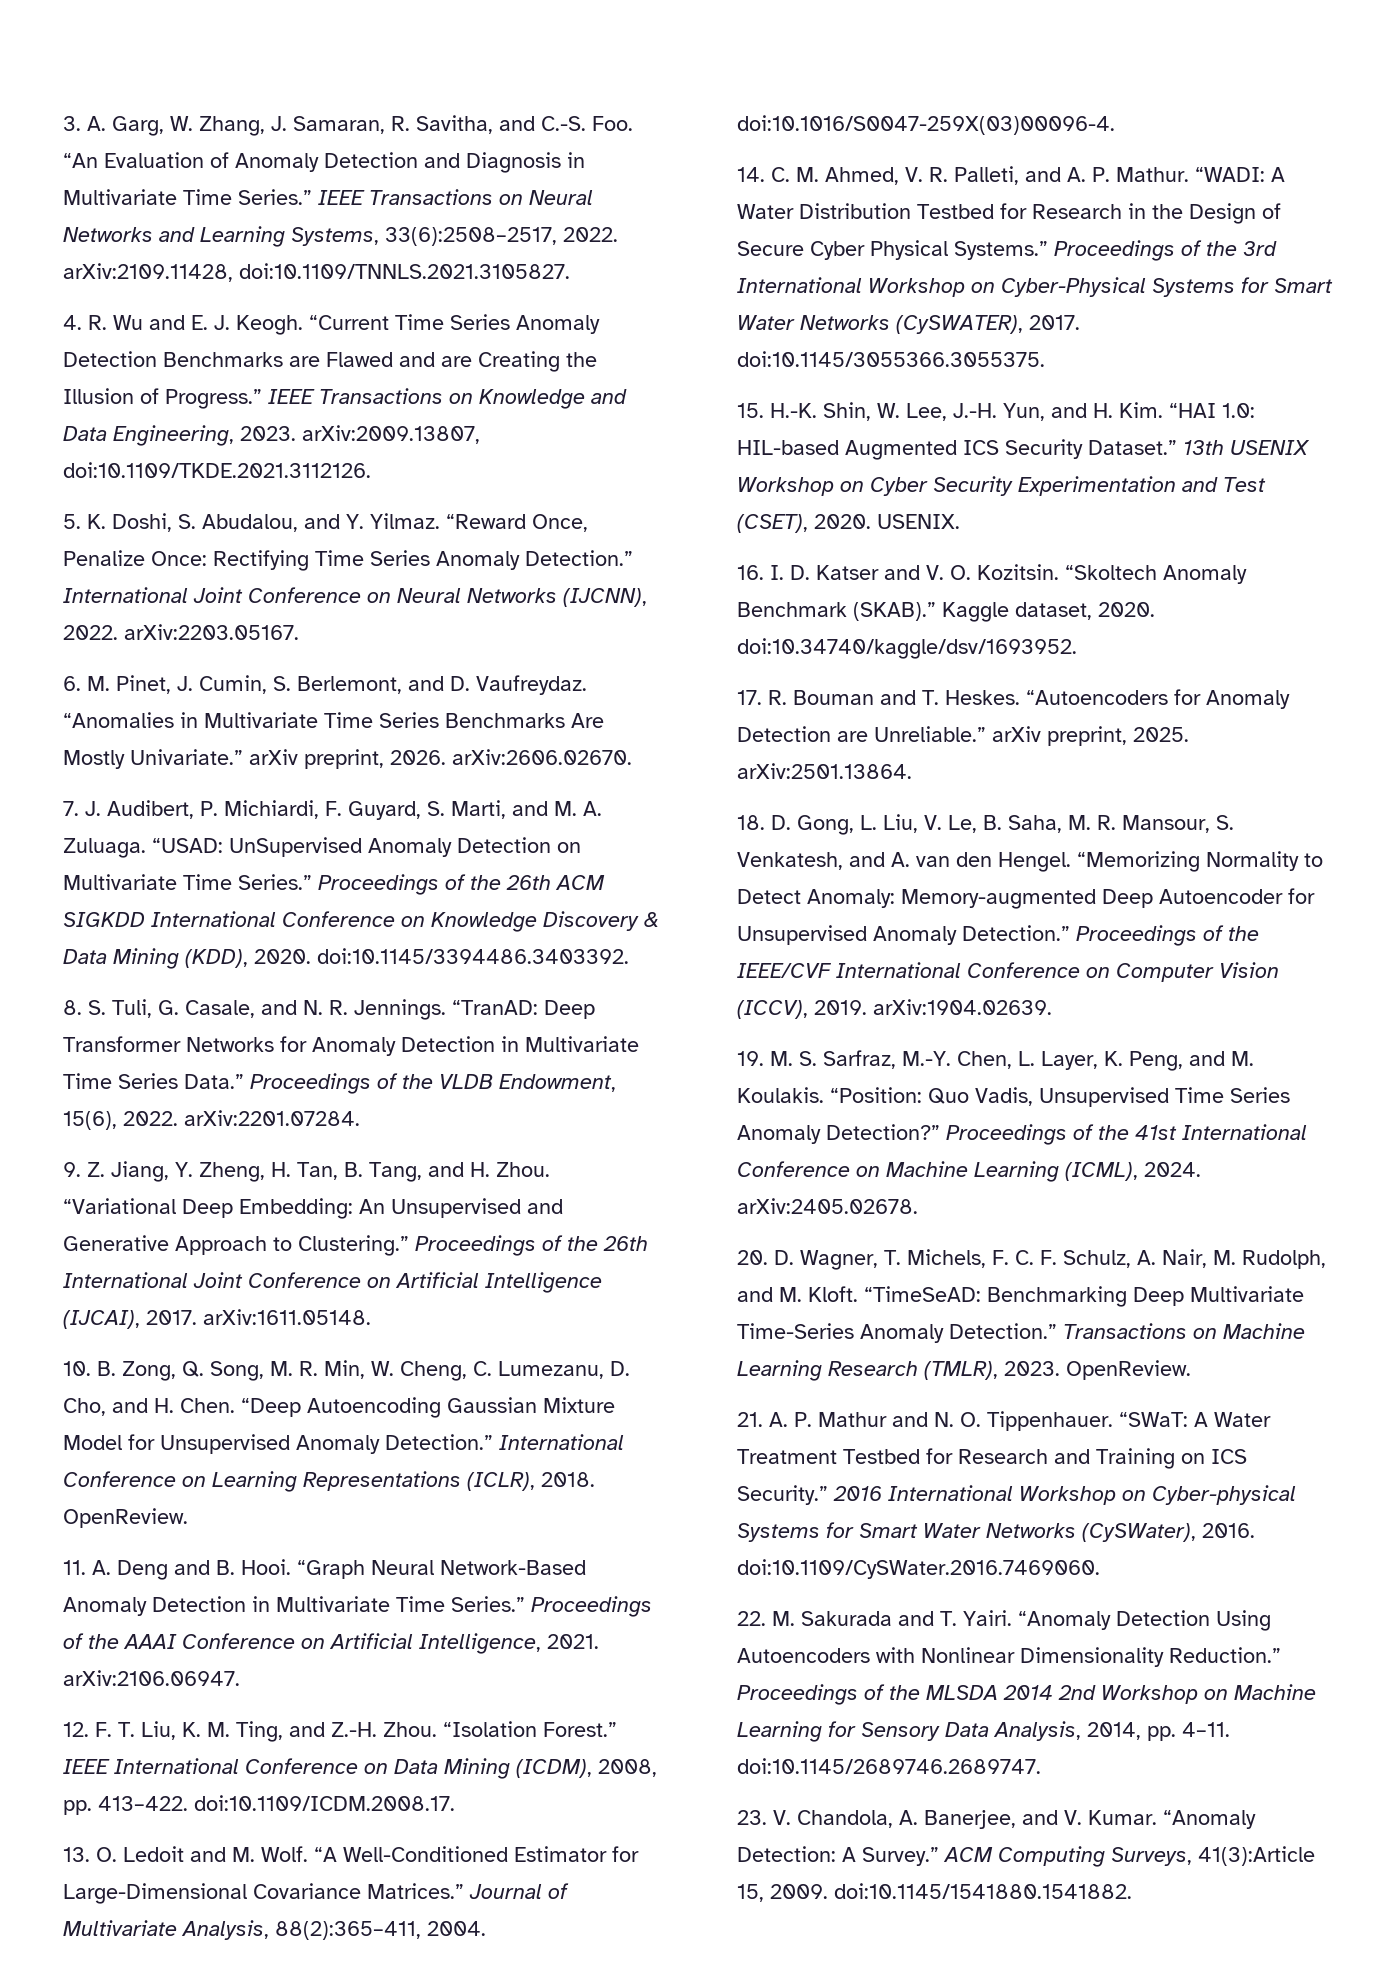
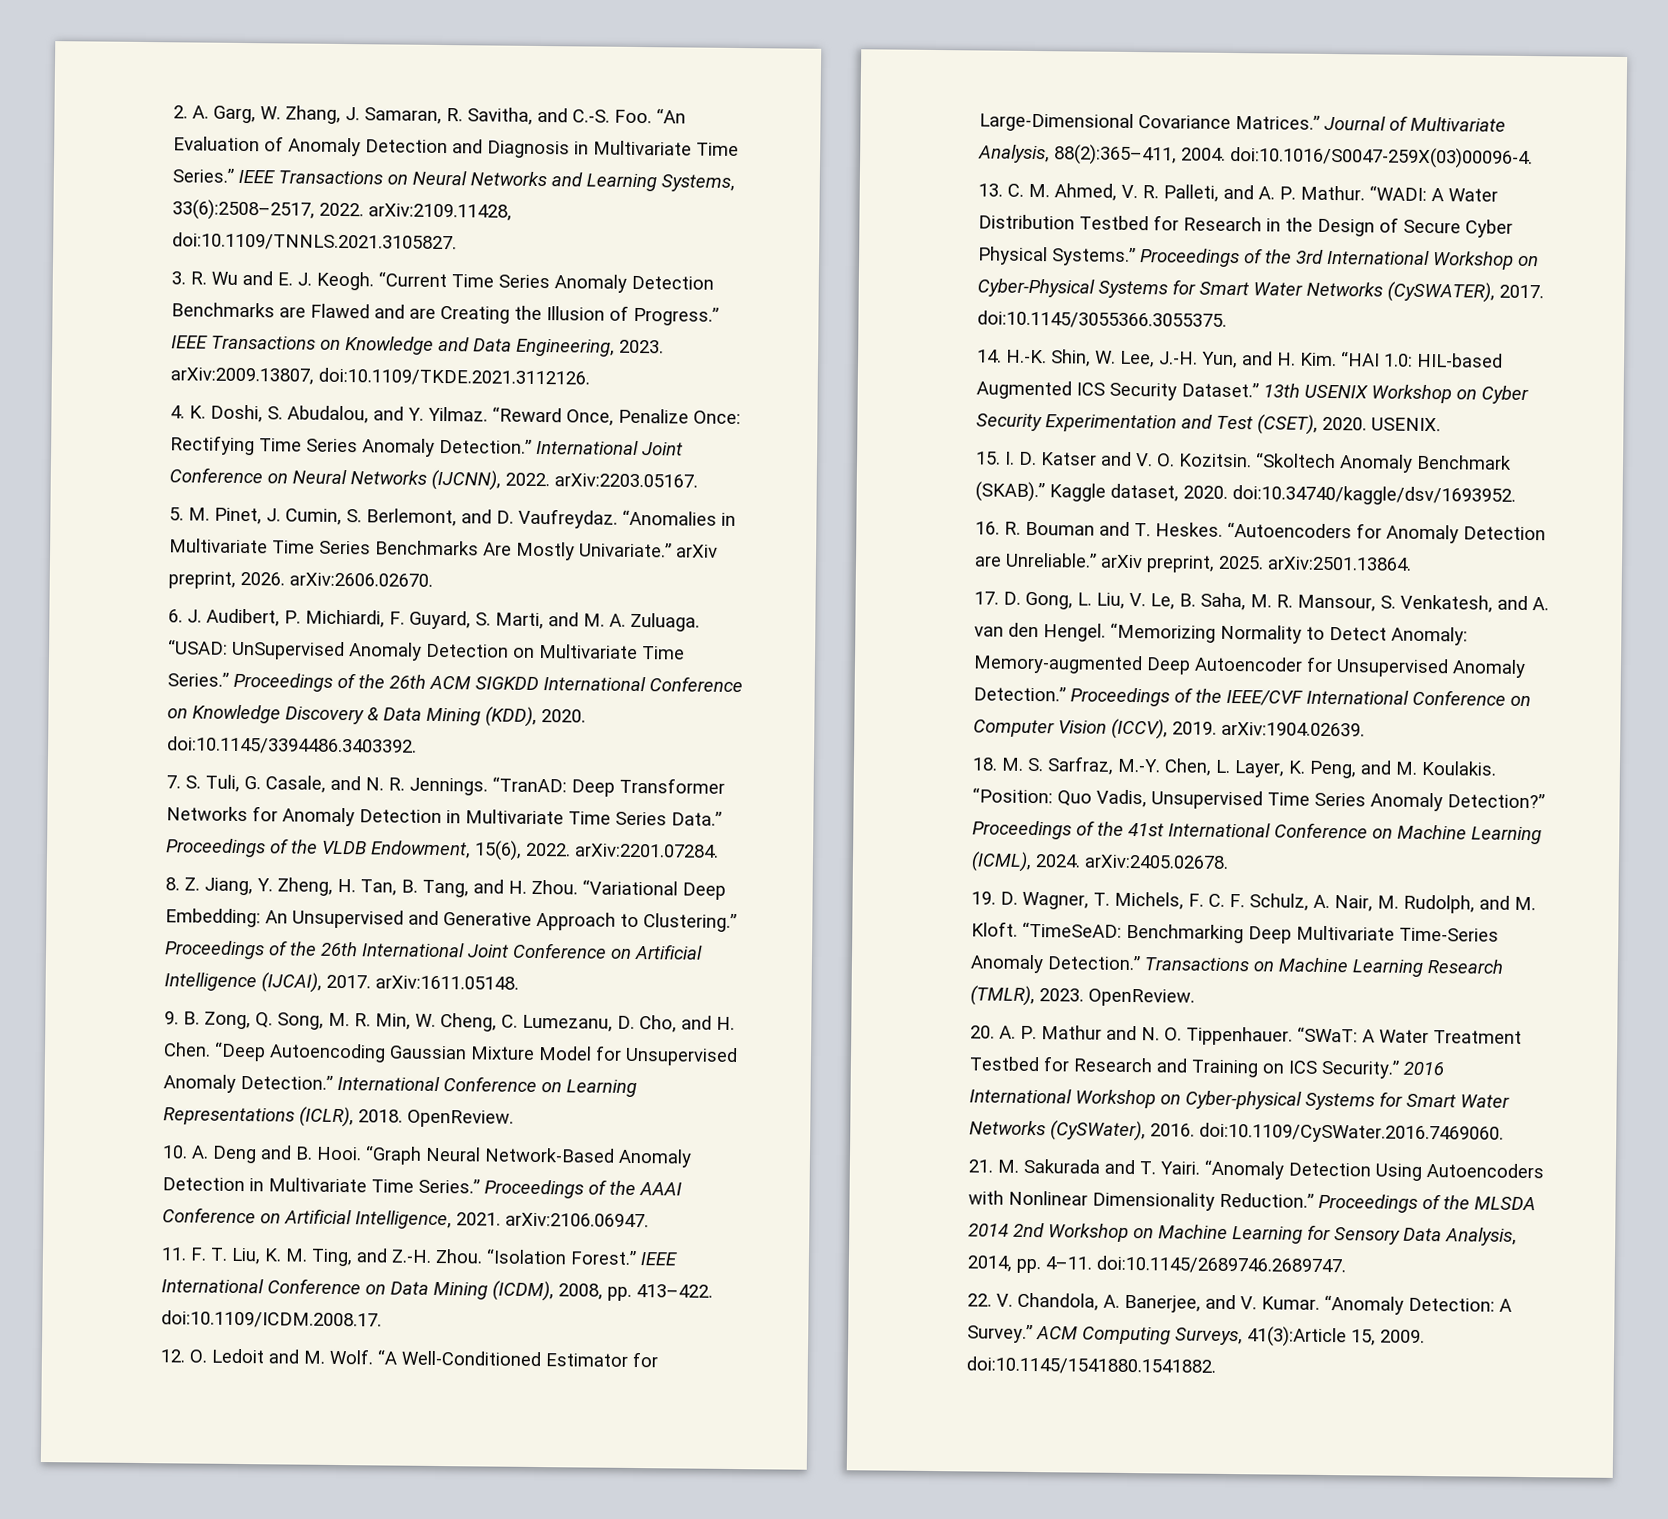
[62,116,81,131] 3. -> [173,105,189,119] 2.
[62,315,82,330] 4. -> [171,271,187,285] 3.
[62,514,81,529] 5. -> [170,405,186,419] 4.
[62,676,81,691] 6. -> [169,507,185,521] 5.
[62,801,79,816] 7. -> [168,609,184,623] 6.
[62,1000,82,1015] 8. -> [166,775,182,789] 7.
[62,1162,81,1177] 9. -> [165,877,181,891] 8.
[62,1361,91,1376] 10. -> [164,1011,180,1025] 9.
[62,1560,86,1575] 11. -> [162,1145,189,1159] 10.
[62,1722,89,1737] 12. -> [161,1247,188,1261] 11.
[62,1847,90,1862] 13. -> [160,1349,186,1363] 12.
[736,167,765,182] 14. -> [978,183,1004,197] 13.
[736,403,764,418] 15. -> [977,349,1003,363] 14.
[736,565,764,580] 16. -> [975,451,1002,465] 15.
[736,690,762,705] 17. -> [975,521,1001,535] 16.
[736,815,765,830] 18. -> [974,591,1000,605] 17.
[736,1051,764,1066] 19. -> [972,757,999,771] 18.
[736,1250,768,1265] 20. -> [971,891,997,905] 19.
[736,1412,763,1427] 21. -> [970,1025,996,1039] 20.
[736,1611,766,1626] 22. -> [968,1159,994,1173] 21.
[736,1810,767,1825] 23. -> [967,1293,993,1307] 22.

